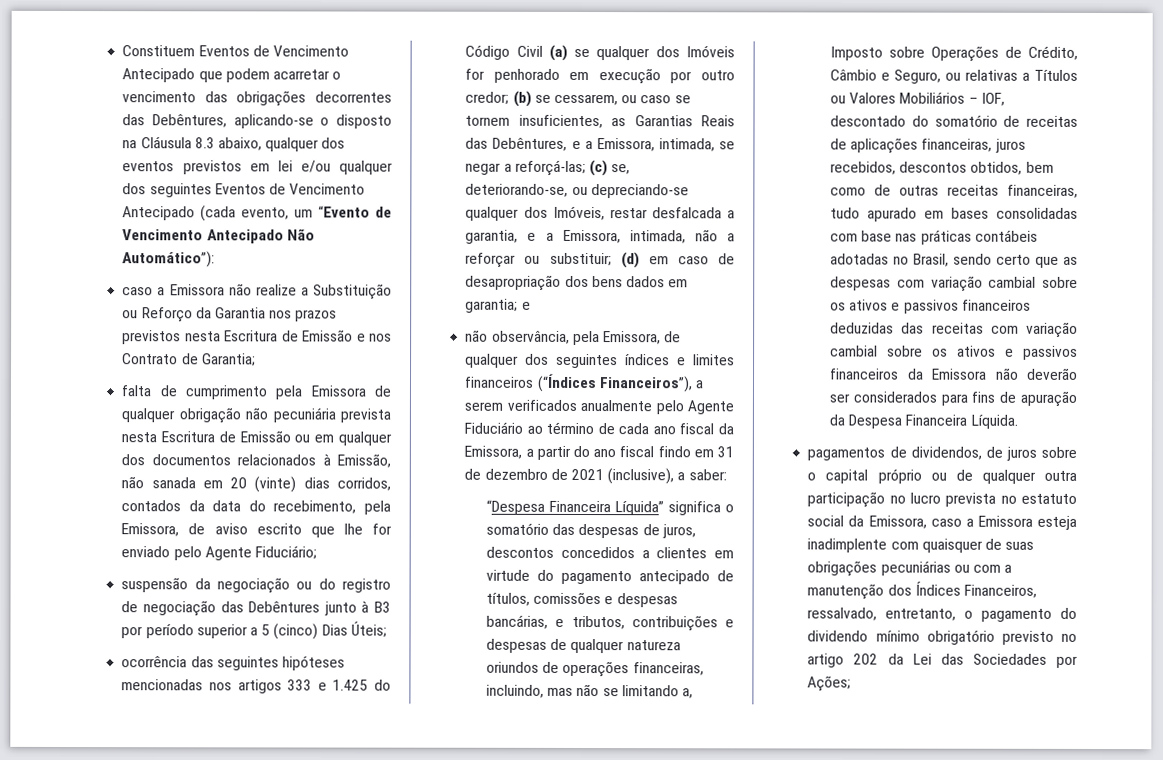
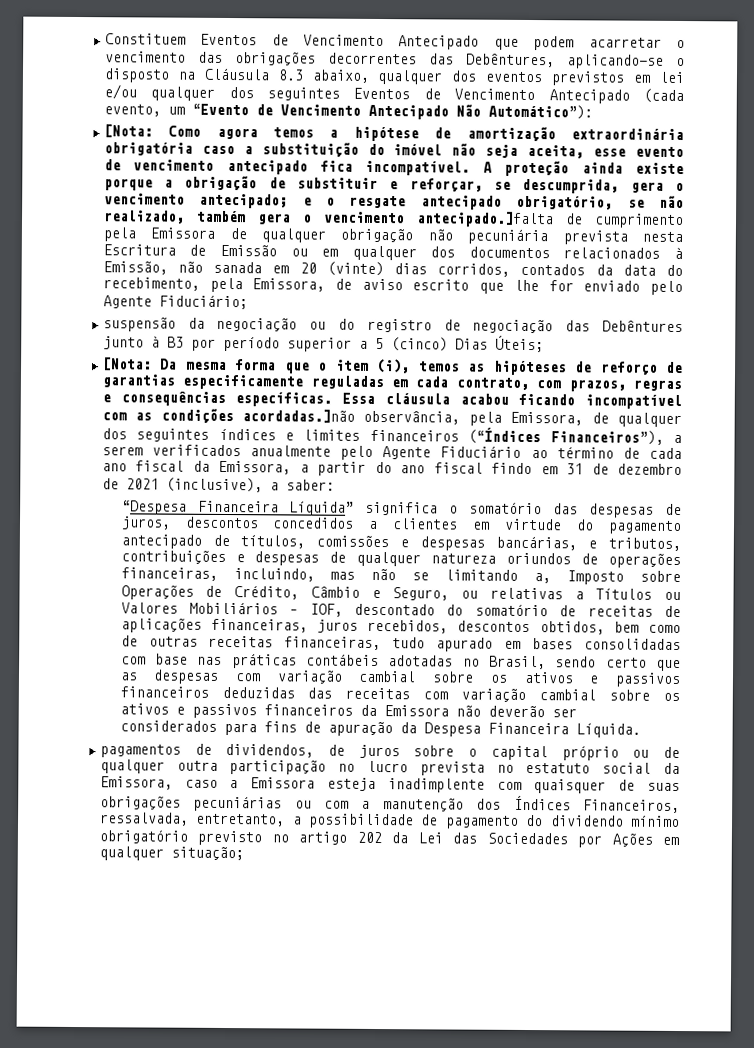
[122,283,392,300] [122,307,338,323] [122,329,392,345] [122,353,256,367] [121,385,152,397] caso a Emissora não realize a Substituição ou Reforço da Garantia nos prazos previstos nesta Escritura de Emissão e nos Contrato de Garantia; // falta -> [103,124,684,142] [103,142,684,159] [103,159,685,177] [103,175,684,194] [103,193,684,210] [102,210,554,228] [Nota: Como agora temos a hipótese de amortização extraordinária obrigatória caso a substituição do imóvel não seja aceita, esse evento de vencimento antecipado fica incompatível. A proteção ainda existe porque a obrigação de substituir e reforçar, se descumprida, gera o vencimento antecipado; e o resgate antecipado obrigatório, se não realizado, também gera o vencimento antecipado.]falta
[121,655,345,671] [121,679,392,694] [465,44,735,61] [465,68,735,85] [465,90,691,107] [465,114,735,129] [465,137,735,152] [465,159,631,177] [465,183,689,199] [465,205,735,221] [465,229,735,244] [465,252,735,269] [465,274,689,291] [465,298,531,313] [465,329,489,342] ocorrência das seguintes hipóteses mencionadas nos artigos 333 e 1.425 do Código Civil (a) se qualquer dos Imóveis for penhorado em execução por outro credor; (b) se cessarem, ou caso se tornem insuficientes, as Garantias Reais das Debêntures, e a Emissora, intimada, se negar a reforçá-las; (c) se, deteriorando-se, ou depreciando-se qualquer dos Imóveis, restar desfalcada a garantia, e a Emissora, intimada, não a reforçar ou substituir; (d) em caso de desapropriação dos bens dados em garantia; e // não -> [102,357,683,376] [101,374,683,392] [101,391,682,410] [101,408,356,424] [Nota: Da mesma forma que o item (i), temos as hipóteses de reforço de garantias especificamente reguladas em cada contrato, com prazos, regras e consequências específicas. Essa cláusula acabou ficando incompatível com as condições acordadas.]não
[807,607,974,621] ressalvado, entretanto, o -> [98,812,439,829] ressalvada, entretanto, a possibilidade de
[807,675,852,692] Ações; -> [611,833,679,847] [98,846,244,861] Ações em qualquer situação;

